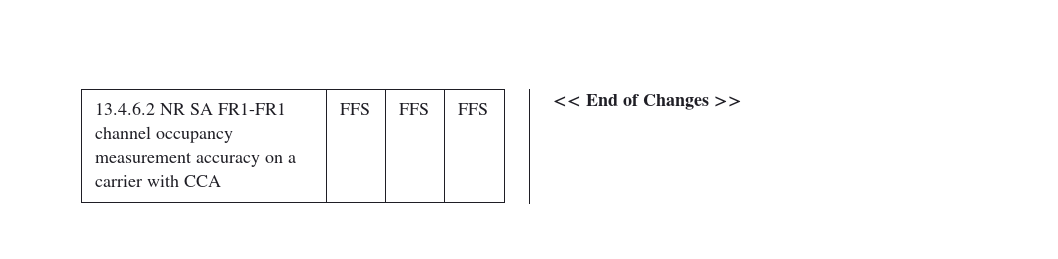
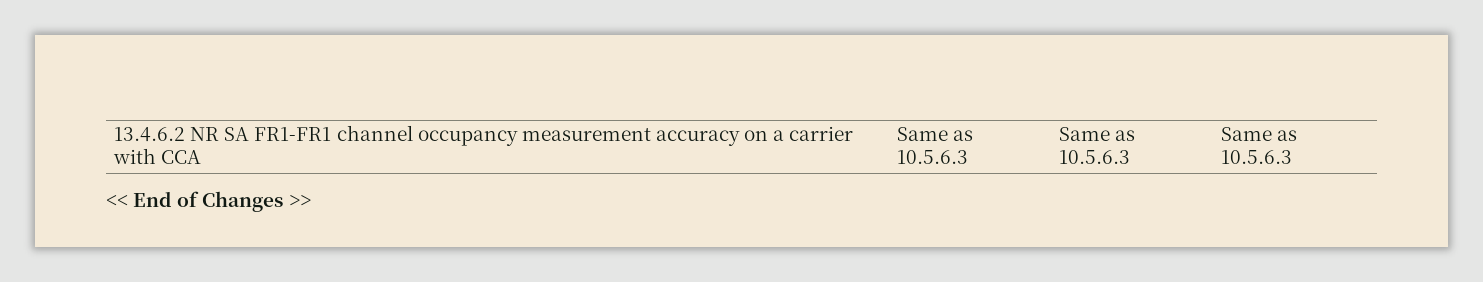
[340,103,371,115] [399,103,430,115] [458,103,489,115] FFS | FFS | FFS -> [897,127,974,141] [897,150,969,164] [1059,127,1136,141] [1059,150,1131,164] [1221,127,1298,141] [1221,150,1293,164] Same as 10.5.6.3 | Same as 10.5.6.3 | Same as 10.5.6.3

